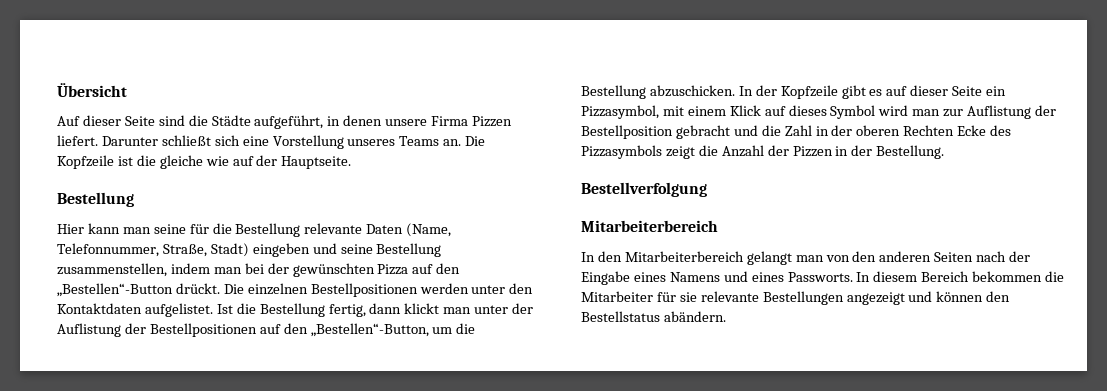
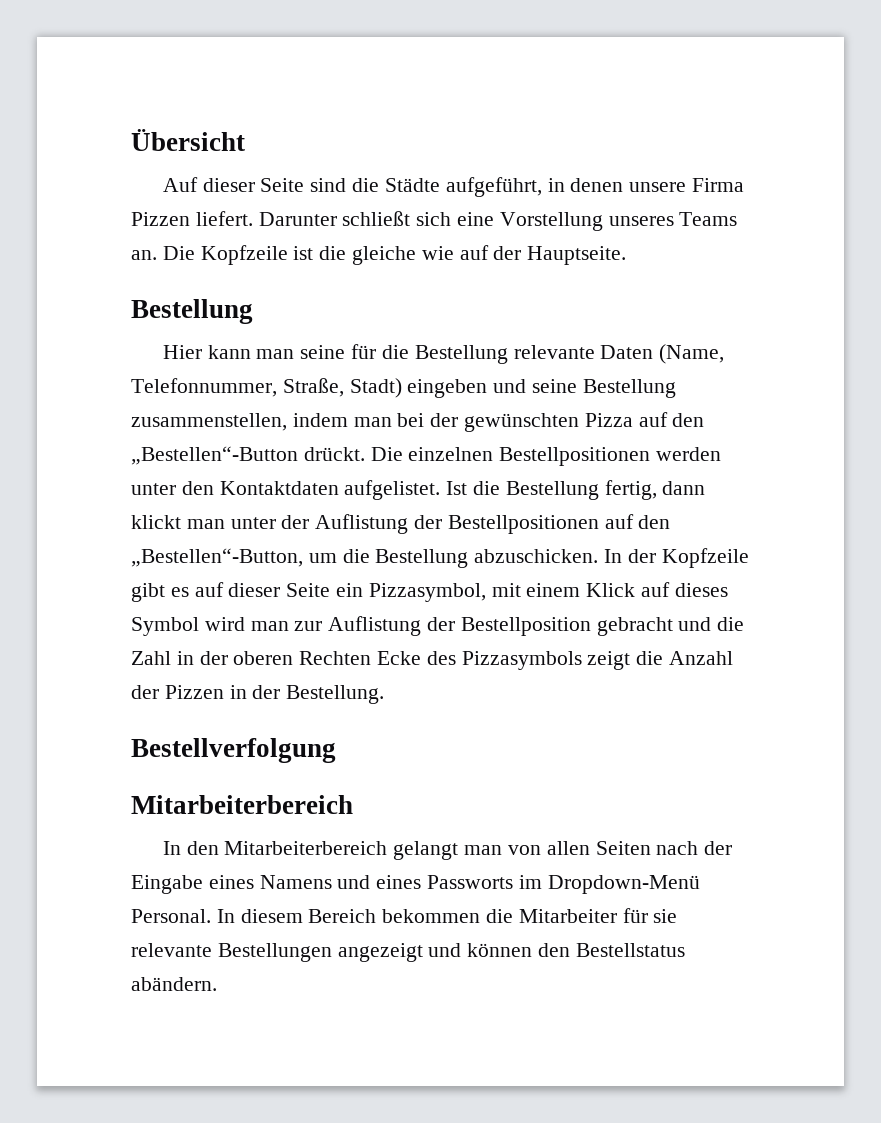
[852,251,932,262] den anderen -> [546,841,590,855] allen
[787,272,853,282] Passworts. -> [427,875,700,894] [131,909,211,923] Passworts im Dropdown-Menü Personal.

